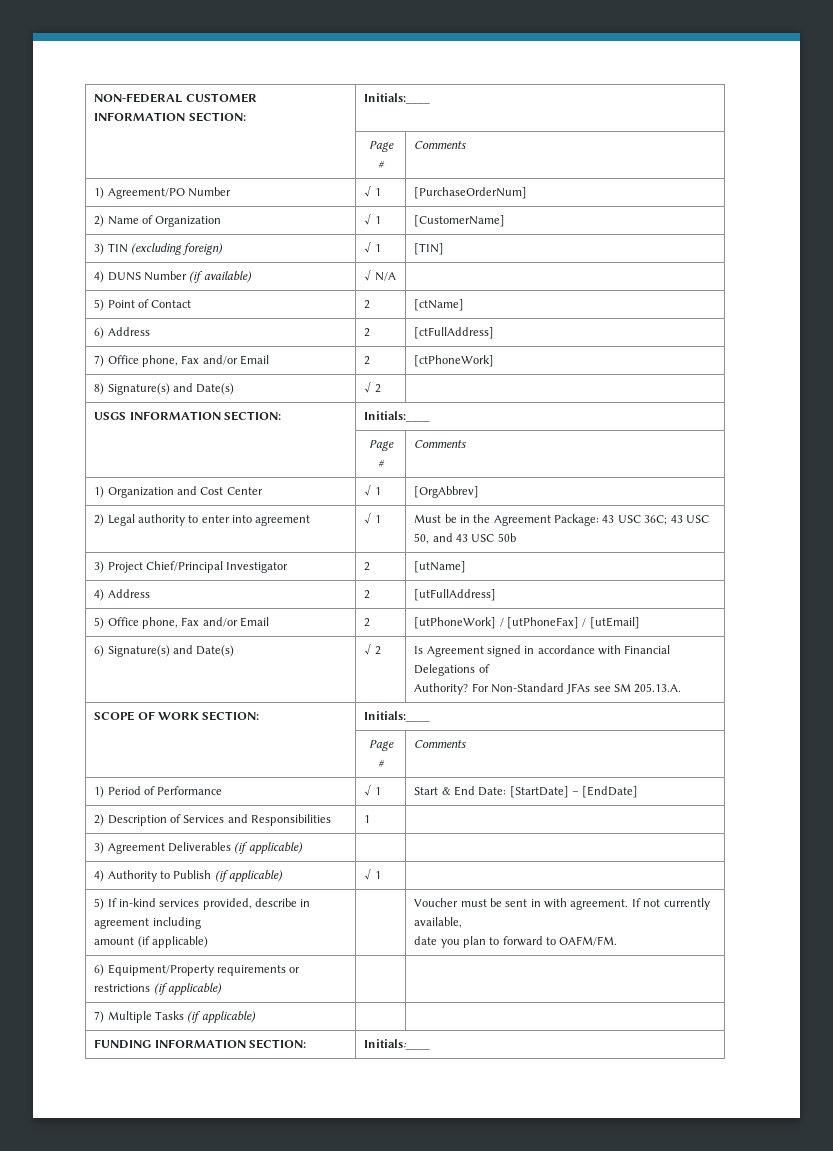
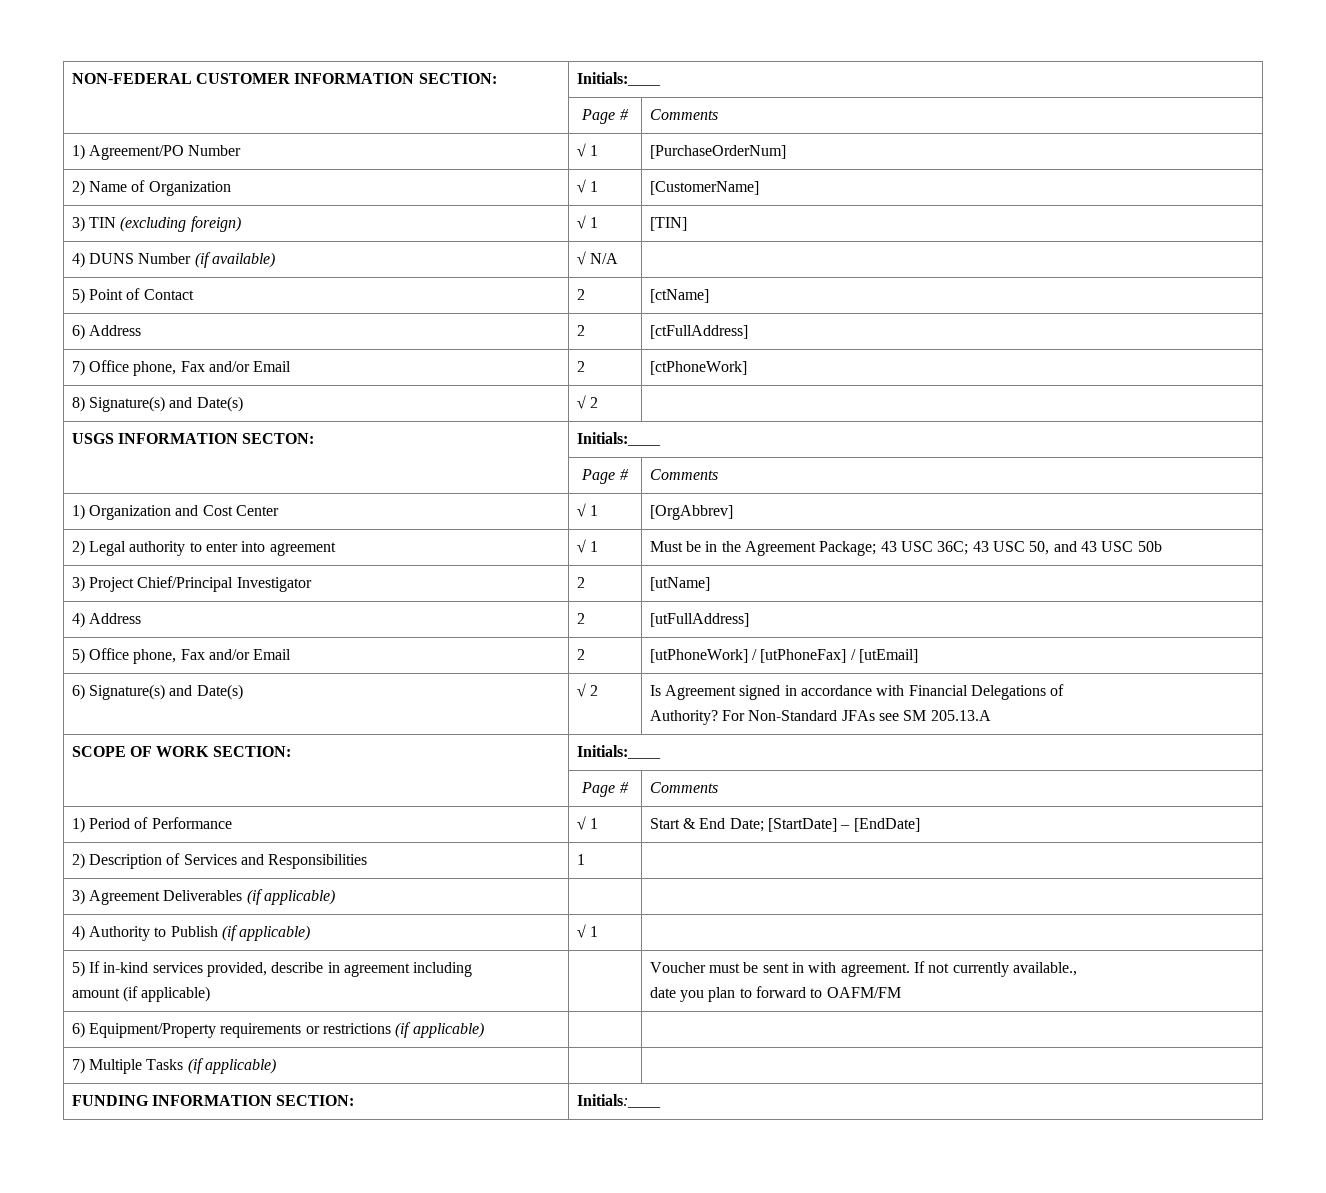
[223,411,281,421] SECTION: -> [242,433,315,444] SECTON:
[554,514,600,526] Package: -> [819,541,877,556] Package;
[634,683,682,693] 205.13.A. -> [930,710,991,721] 205.13.A
[478,787,507,796] Date: -> [729,818,764,832] Date;
[414,917,463,928] available, -> [1012,962,1077,976] available.,
[559,936,618,946] OAFM/FM. -> [826,987,901,998] OAFM/FM

